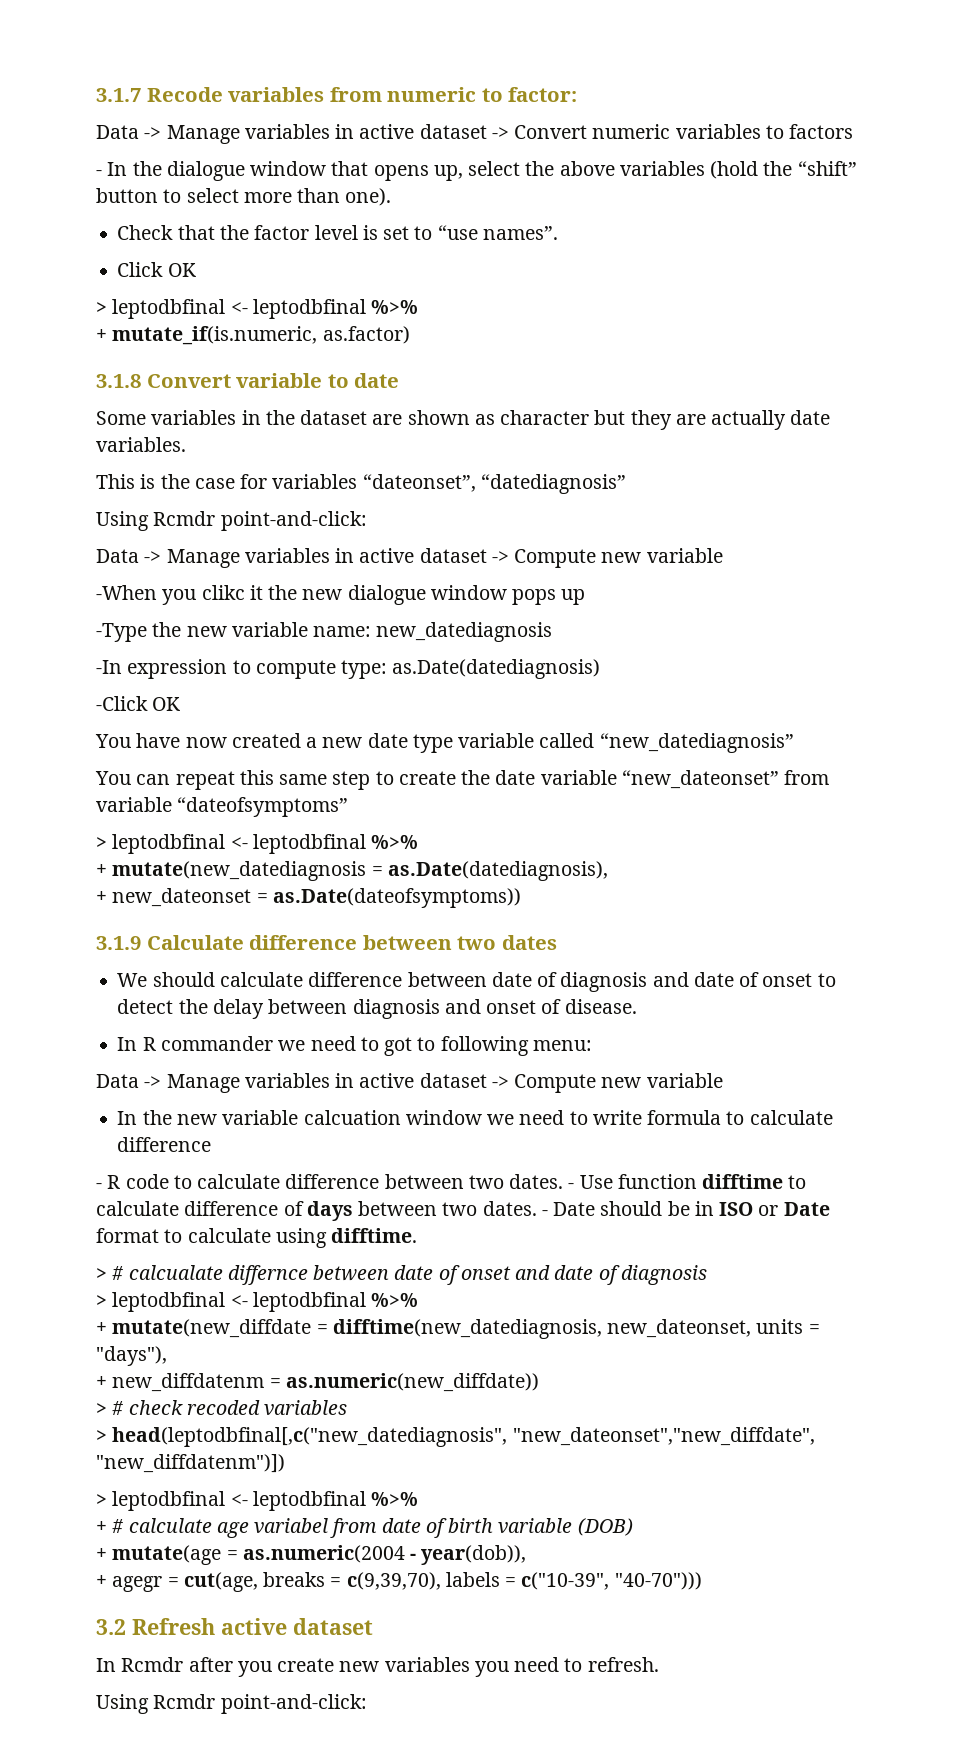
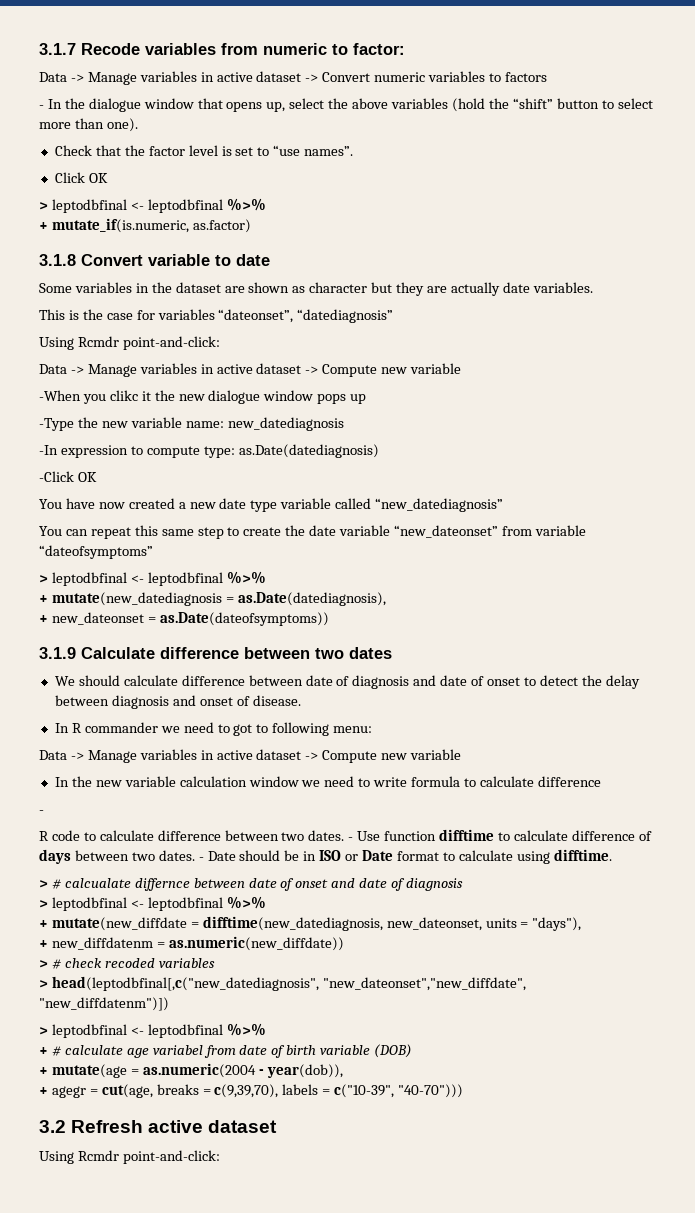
[303,1110,401,1125] calcuation -> [179,776,247,787] calculation
(102, 1186) none -> (44, 812) //
[96,1657,659,1677] // In Rcmdr after you create new variables you need to refresh. -> (278, 1126) none

